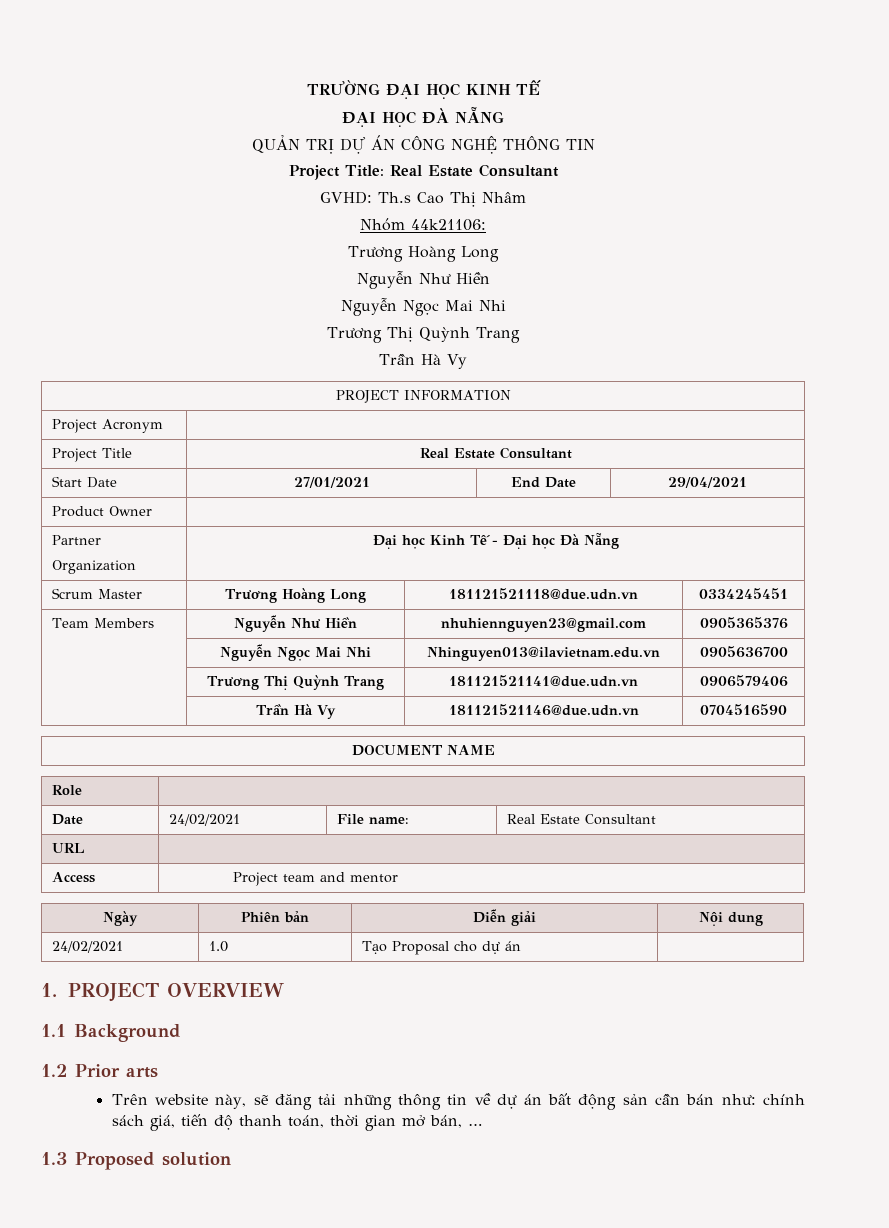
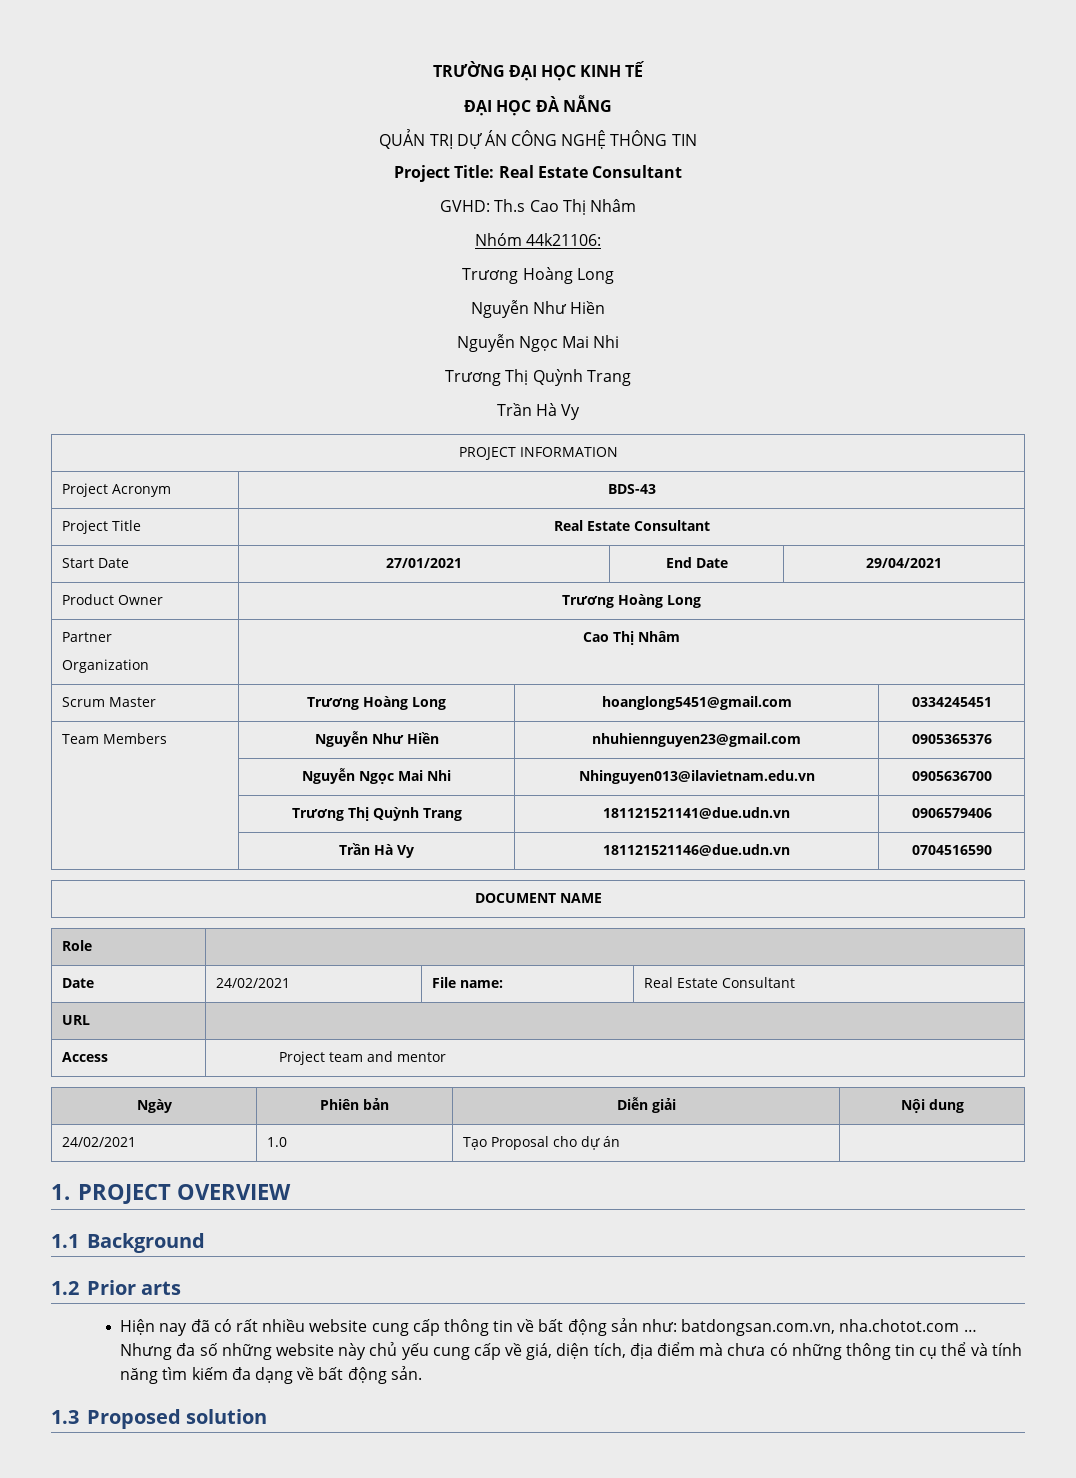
(164, 426) none -> [607,484,656,494] BDS-43
(153, 511) none -> [562,594,701,608] Trương Hoàng Long
[372,532,619,549] Đại học Kinh Tế - Đại học Đà Nẵng -> [583,631,680,646] Cao Thị Nhâm
[449,588,638,600] 181121521118@due.udn.vn -> [601,696,792,710] hoanglong5451@gmail.com
[111,1093,806,1110] [111,1114,482,1131] Trên website này, sẽ đăng tải những thông tin về dự án bất động sản cần bán như: chính sách giá, tiến độ thanh toán, thời gian mở bán, … -> [120,1318,977,1336] [120,1342,1022,1360] [120,1366,422,1384] Hiện nay đã có rất nhiều website cung cấp thông tin về bất động sản như: batdongsan.com.vn, nha.chotot.com … Nhưng đa số những website này chủ yếu cung cấp về giá, diện tích, địa điểm mà chưa có những thông tin cụ thể và tính năng tìm kiếm đa dạng về bất động sản.

